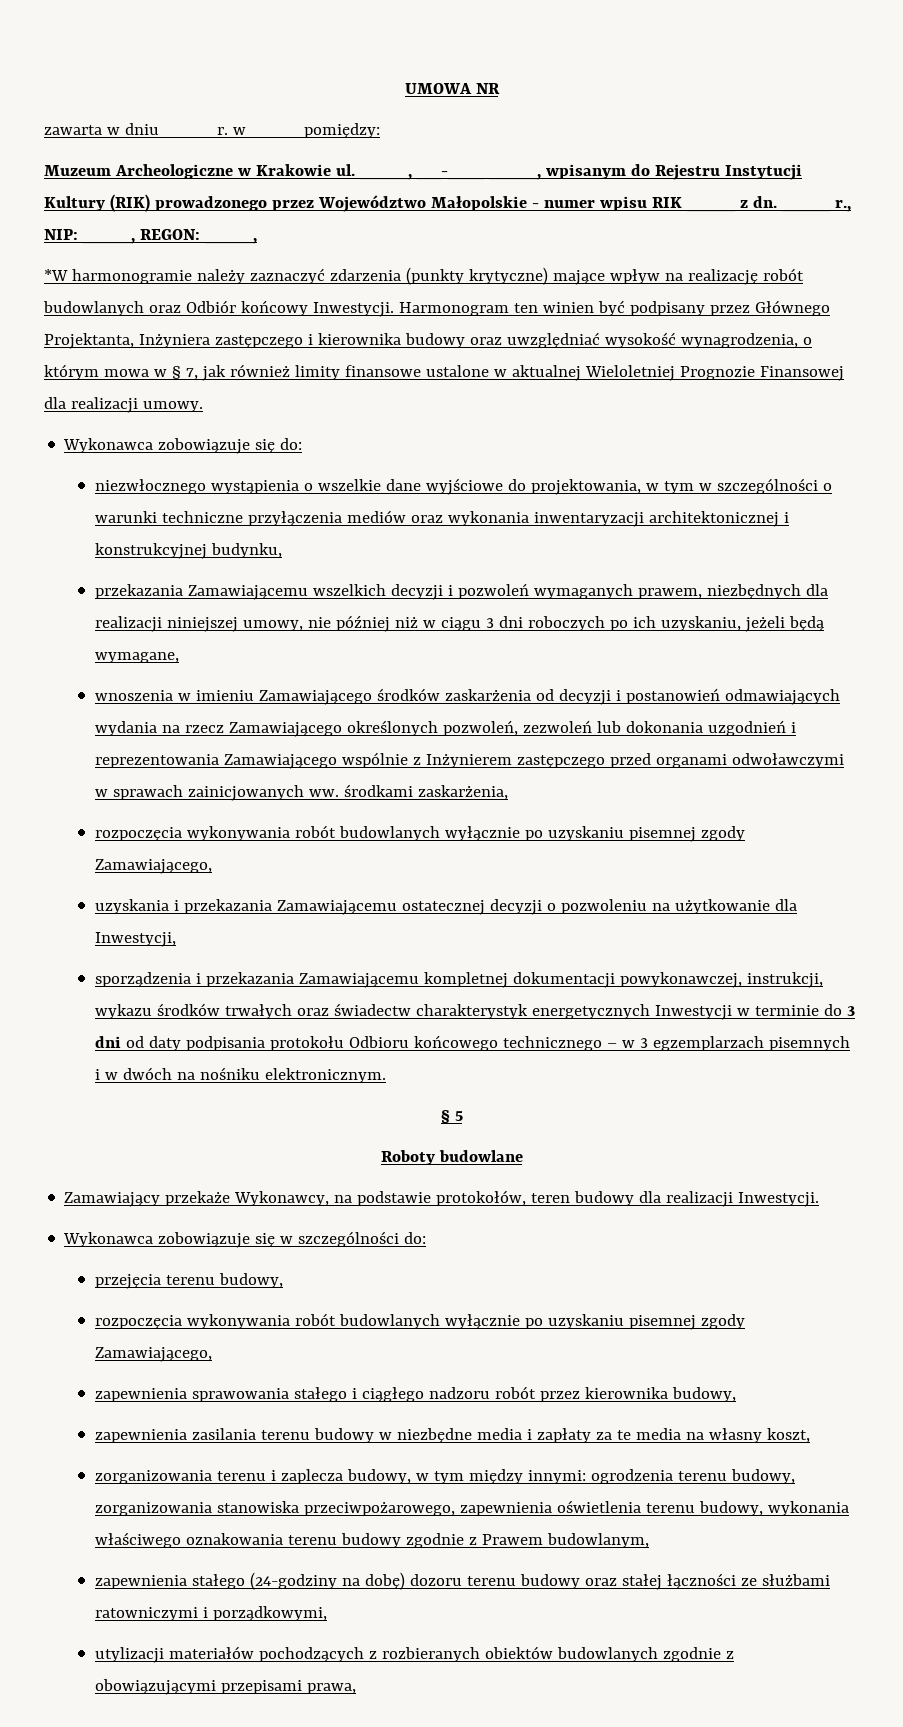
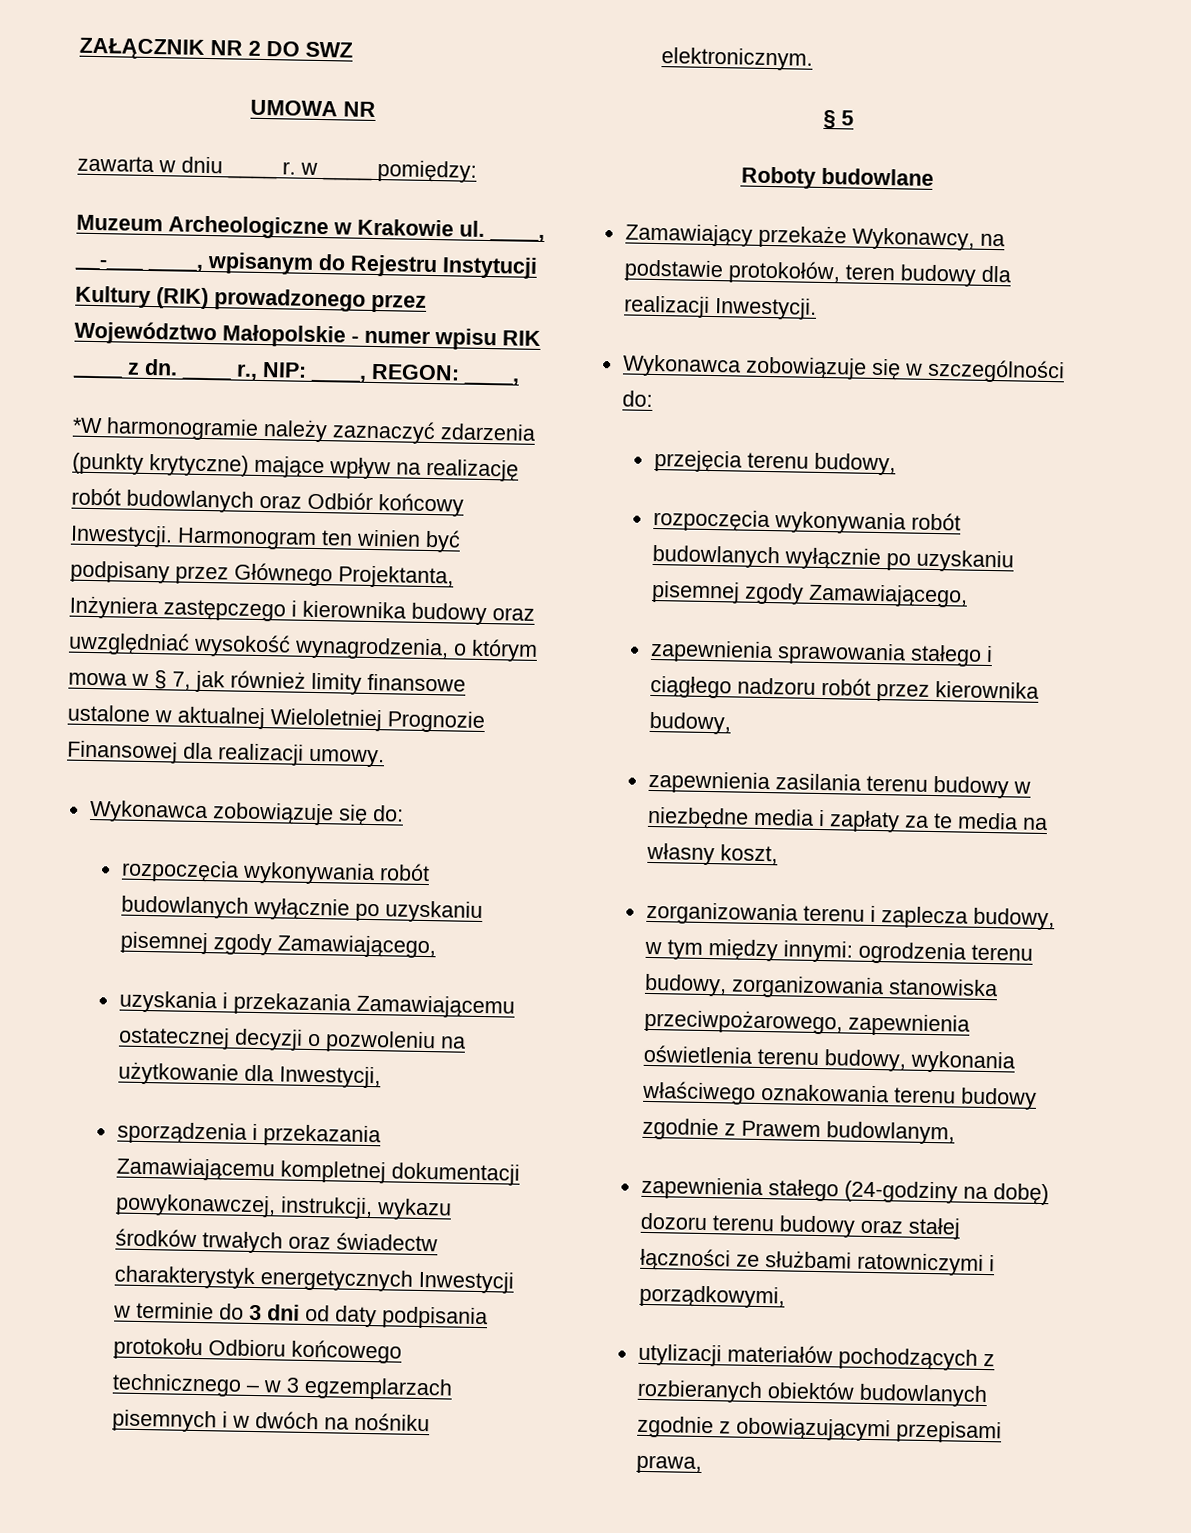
(404, 88) none -> [79,37,353,60] ZAŁĄCZNIK NR 2 DO SWZ //
[94,478,832,495] [94,510,789,527] [94,543,282,559] [94,583,828,600] [94,615,824,632] [94,652,179,663] [94,688,840,705] [94,720,796,737] [94,752,844,769] [94,784,508,801] // niezwłocznego wystąpienia o wszelkie dane wyjściowe do projektowania, w tym w szczególności o warunki techniczne przyłączenia mediów oraz wykonania inwentaryzacji architektonicznej i konstrukcyjnej budynku, // przekazania Zamawiającemu wszelkich decyzji i pozwoleń wymaganych prawem, niezbędnych dla realizacji niniejszej umowy, nie później niż w ciągu 3 dni roboczych po ich uzyskaniu, jeżeli będą wymagane, // wnoszenia w imieniu Zamawiającego środków zaskarżenia od decyzji i postanowień odmawiających wydania na rzecz Zamawiającego określonych pozwoleń, zezwoleń lub dokonania uzgodnień i reprezentowania Zamawiającego wspólnie z Inżynierem zastępczego przed organami odwoławczymi w sprawach zainicjowanych ww. środkami zaskarżenia, -> (404, 813) none

